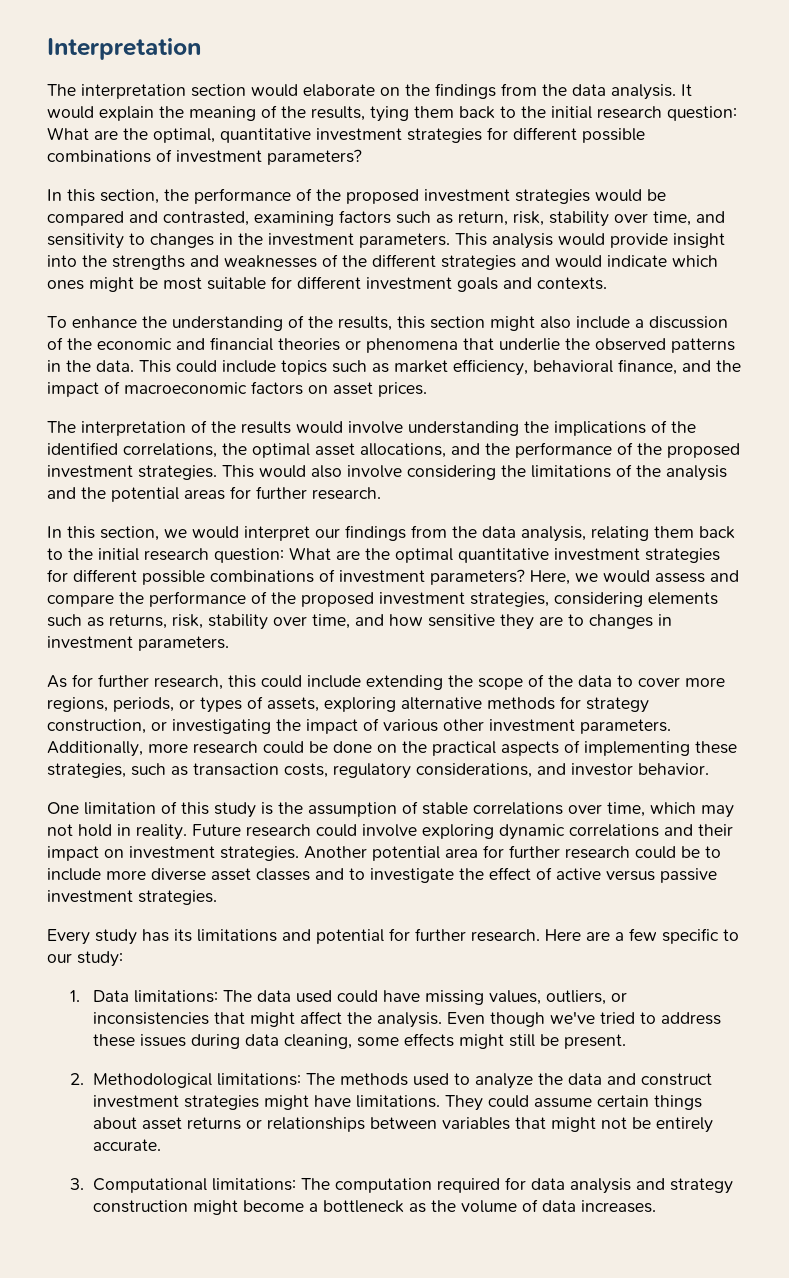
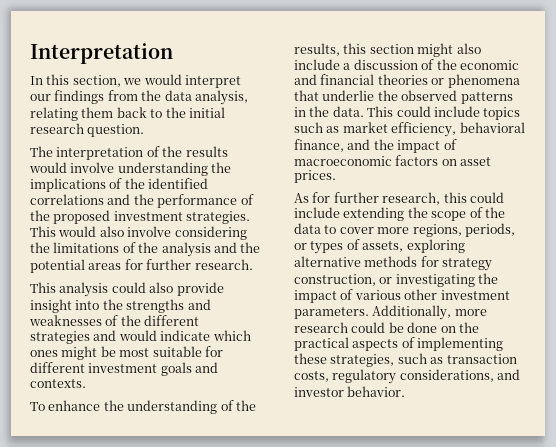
[47,83,692,100] [47,105,737,122] [47,127,645,143] [47,149,362,165] [47,188,666,204] [47,210,725,227] [47,233,605,249] The interpretation section would elaborate on the findings from the data analysis. It would explain the meaning of the results, tying them back to the initial research question: What are the optimal, quantitative investment strategies for different possible combinations of investment parameters? // In this section, the performance of the proposed investment strategies would be compared and contrasted, examining factors such as return, risk, stability over time, and sensitivity to changes in the investment parameters. This analysis would -> [30,74,241,88] [30,90,248,105] [30,107,225,121] [30,123,145,137] [30,146,228,160] [29,162,232,176] [30,178,209,192] [30,194,254,208] [30,210,251,224] [30,226,247,240] [30,242,261,257] [30,259,253,273] [30,282,174,297] In this section, we would interpret our findings from the data analysis, relating them back to the initial research question. // The interpretation of the results would involve understanding the implications of the identified correlations and the performance of the proposed investment strategies. This would also involve considering the limitations of the analysis and the potential areas for further research. // This analysis could also
[47,420,696,436] [47,442,740,458] [47,464,727,481] [47,486,381,502] [47,525,735,542] [47,547,720,563] [47,569,739,585] [47,591,718,607] [47,614,672,630] [47,636,229,651] // The interpretation of the results would involve understanding the implications of the identified correlations, the optimal asset allocations, and the performance of the proposed investment strategies. This would also involve considering the limitations of the analysis and the potential areas for further research. // In this section, we would interpret our findings from the data analysis, relating them back to the initial research question: What are the optimal quantitative investment strategies for different possible combinations of investment parameters? Here, we would assess and compare the performance of the proposed investment strategies, considering elements such as returns, risk, stability over time, and how sensitive they are to changes in investment parameters. -> (336, 176) none
[47,801,734,818] [47,824,733,840] [47,845,721,861] [47,867,717,883] [47,890,217,905] [47,928,739,945] [47,951,123,967] [70,990,628,1005] [93,1011,722,1028] [93,1033,627,1049] [70,1073,713,1089] [93,1095,703,1111] [93,1117,714,1133] [93,1139,162,1151] [70,1177,734,1194] [93,1199,657,1215] // One limitation of this study is the assumption of stable correlations over time, which may not hold in reality. Future research could involve exploring dynamic correlations and their impact on investment strategies. Another potential area for further research could be to include more diverse asset classes and to investigate the effect of active versus passive investment strategies. // Every study has its limitations and potential for further research. Here are a few specific to our study: // 1. Data limitations: The data used could have missing values, outliers, or inconsistencies that might affect the analysis. Even though we've tried to address these issues during data cleaning, some effects might still be present. // 2. Methodological limitations: The methods used to analyze the data and construct investment strategies might have limitations. They could assume certain things about asset returns or relationships between variables that might not be entirely accurate. // 3. Computational limitations: The computation required for data analysis and strategy construction might become a bottleneck as the volume of data increases. -> (406, 391) none

